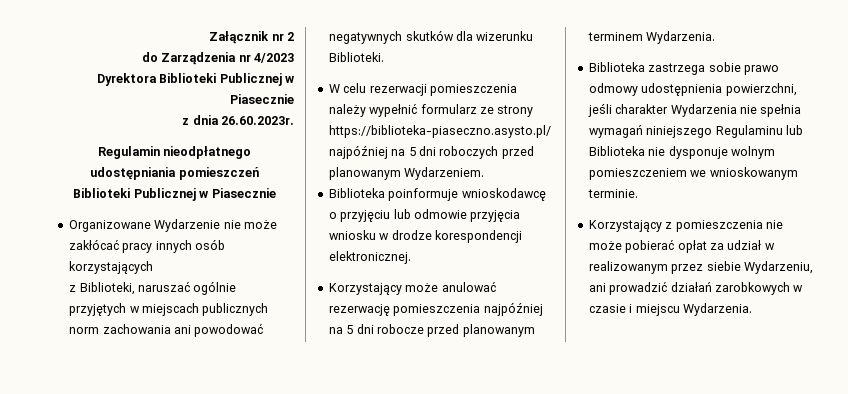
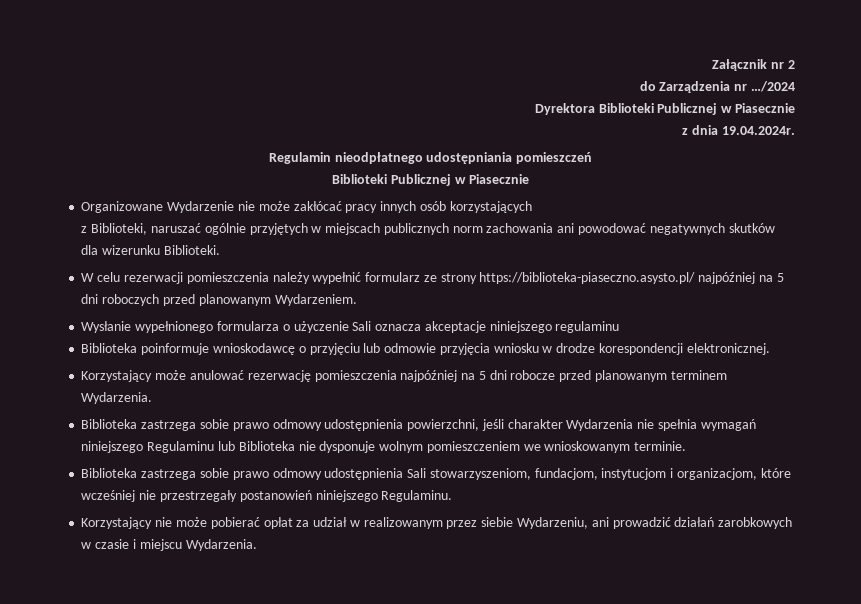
[254,53,294,63] 4/2023 -> [750,81,795,92] …/2024
[221,116,294,125] 26.60.2023r. -> [722,126,795,135] 19.04.2024r.
(485, 173) none -> [81,321,620,333] // Wysłanie wypełnionego formularza o użyczenie Sali oznacza akceptacje niniejszego regulaminu
[588,220,763,232] // Korzystający z pomieszczenia -> [81,468,791,480] [81,490,453,502] [81,517,153,529] // Biblioteka zastrzega sobie prawo odmowy udostępnienia Sali stowarzyszeniom, fundacjom, instytucjom i organizacjom, które wcześniej nie przestrzegały postanowień niniejszego Regulaminu. // Korzystający

